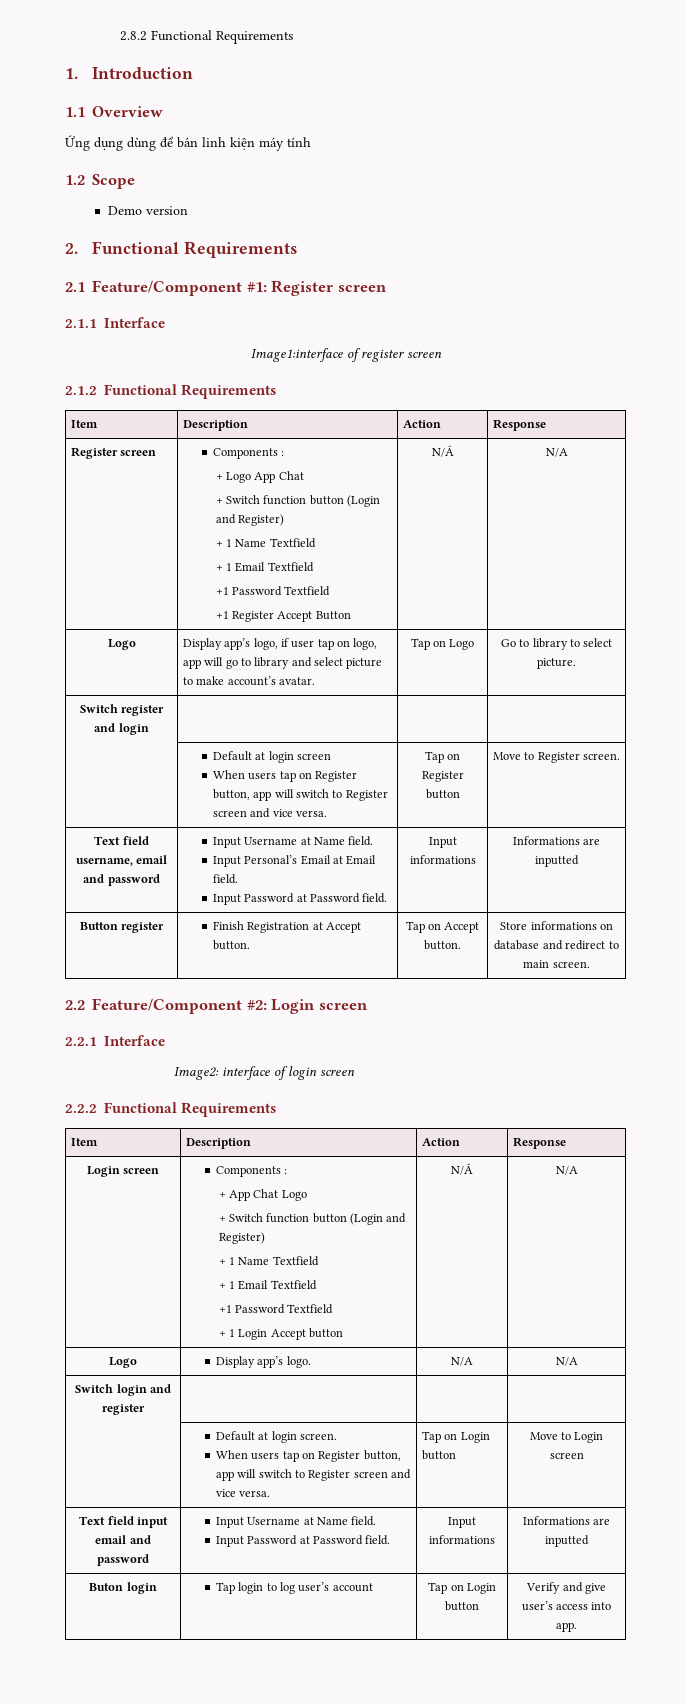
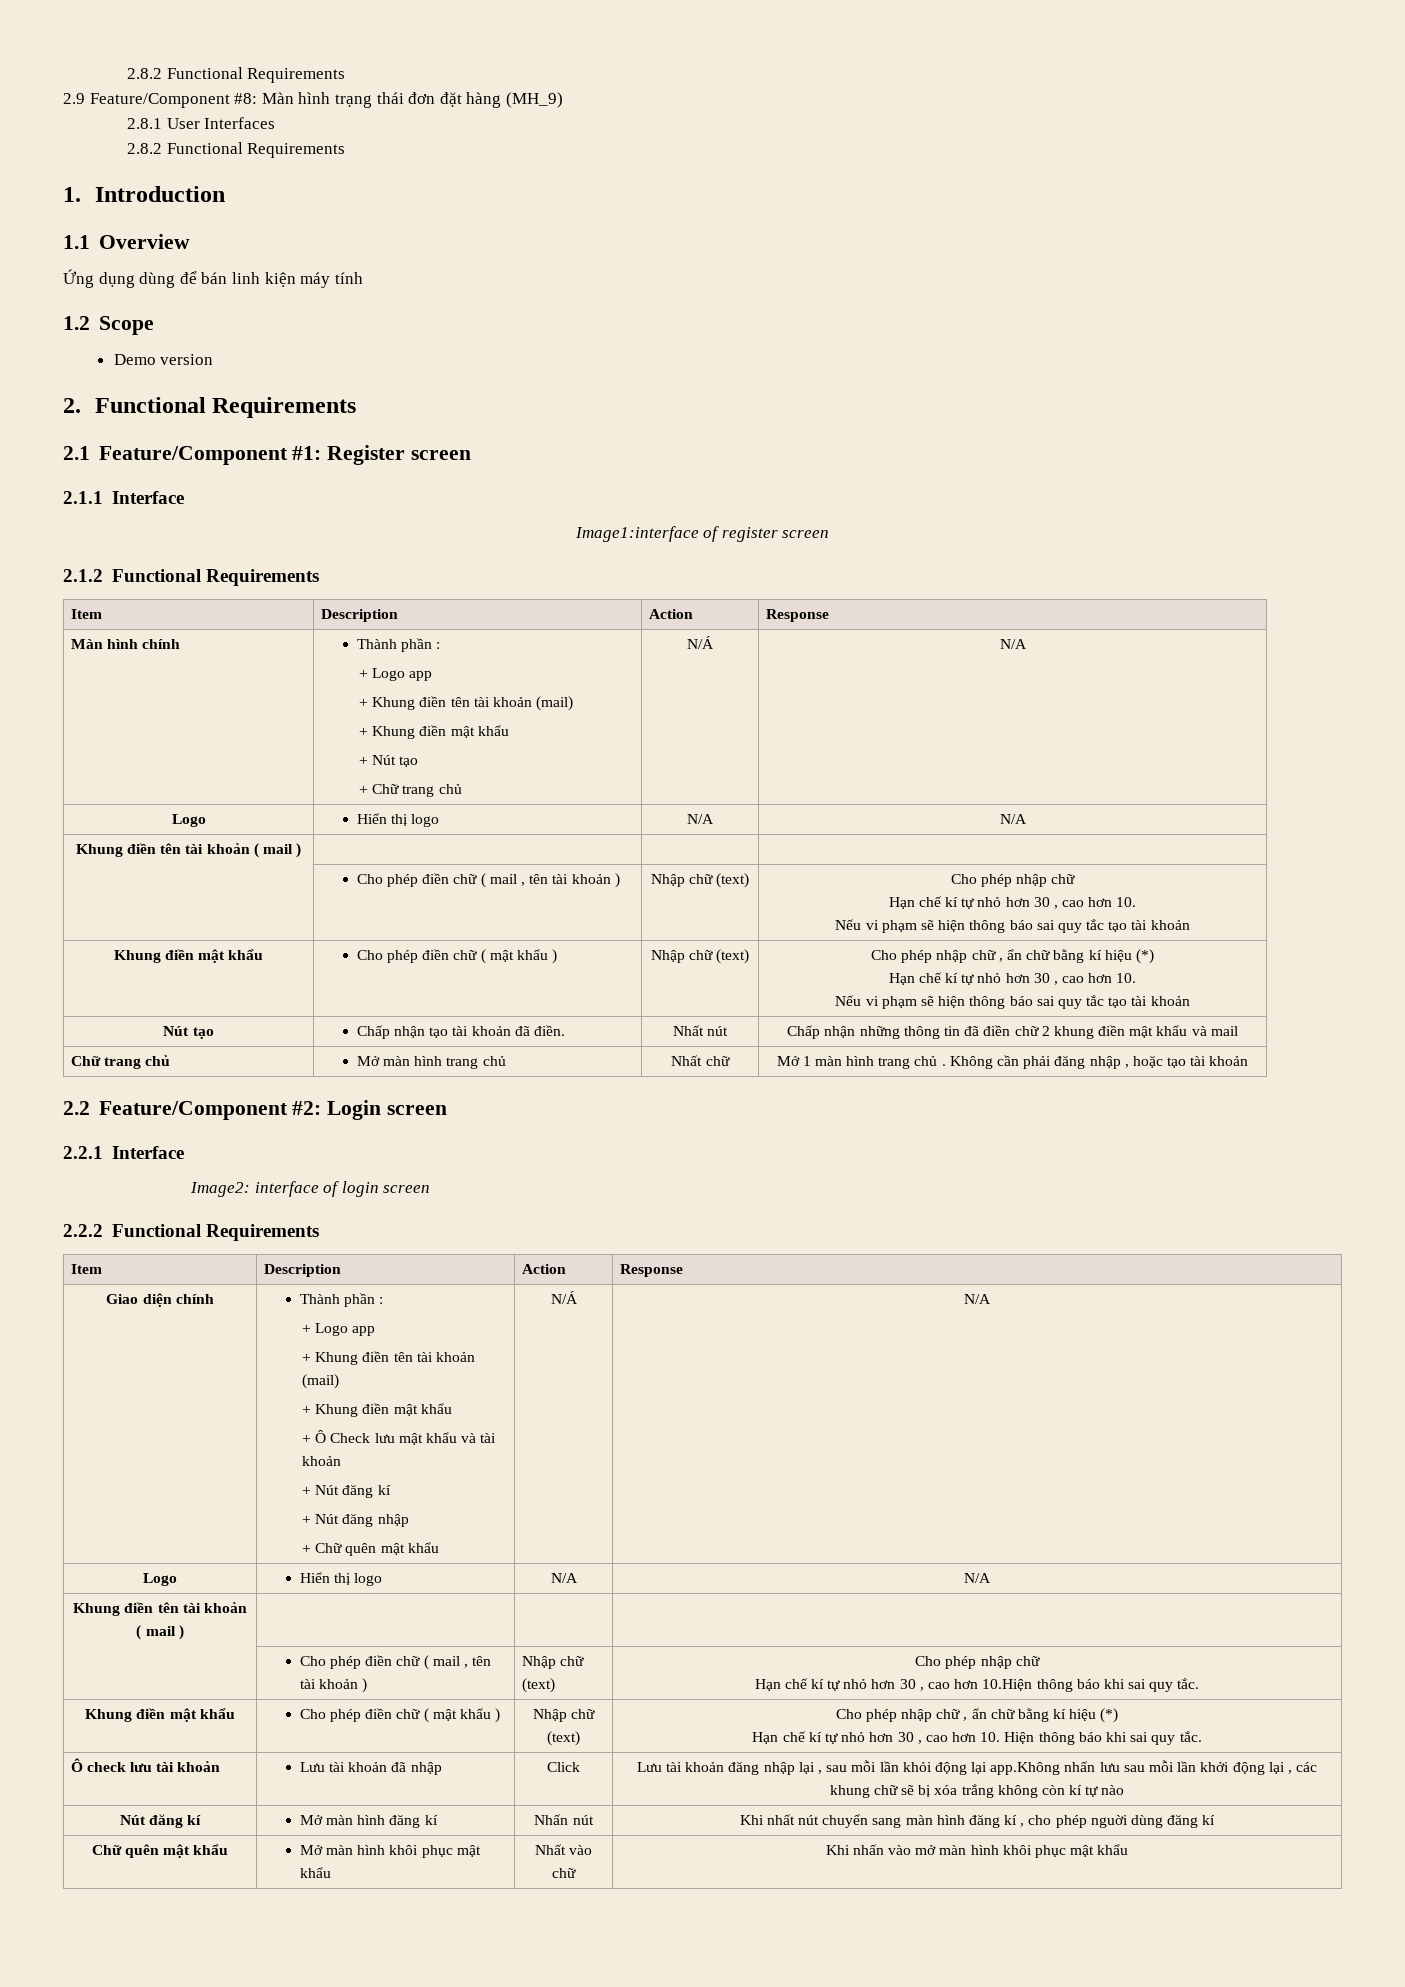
[119,30,293,44] 2.8.2 Functional Requirements -> [126,67,346,83] [63,92,563,108] [126,117,276,129] [126,142,346,158] 2.8.2 Functional Requirements // 2.9 Feature/Component #8: Màn hình trạng thái đơn đặt hàng (MH_9) // 2.8.1 User Interfaces // 2.8.2 Functional Requirements
[70,447,157,459] [212,448,285,459] [215,471,304,483] [215,495,381,507] [215,514,284,526] [215,538,316,548] [215,562,314,572] [215,586,331,596] [215,611,351,622] [431,445,454,457] [545,448,568,457] [107,639,136,650] [182,638,378,650] [182,657,383,669] [182,676,315,686] [410,638,475,650] [500,638,613,650] [537,658,576,669] [79,704,165,716] [94,723,149,735] [212,751,332,763] [212,770,358,782] [212,789,388,801] [212,808,328,818] [424,751,461,763] [421,771,464,782] [425,789,460,799] [492,752,621,763] [94,836,149,845] [75,855,168,866] [83,874,160,886] [212,836,374,848] [212,855,377,867] [212,874,238,884] [212,893,388,905] [428,837,457,848] [409,855,476,864] [512,836,601,845] [535,855,579,867] [79,922,165,933] [212,921,362,933] [212,940,250,950] [405,921,480,933] [424,940,461,950] [500,921,613,930] [494,940,619,950] [523,960,590,968] Register screen | Components : // + Logo App Chat // + Switch function button (Login and Register) // + 1 Name Textfield // + 1 Email Textfield // +1 Password Textfield // +1 Register Accept Button | N/Á | N/A // Logo | Display app’s logo, if user tap on logo, app will go to library and select picture to make account’s avatar. | Tap on Logo | Go to library to select picture. // Switch register and login | | | // | Default at login screen // When users tap on Register button, app will switch to Register screen and vice versa. | Tap on Register button | Move to Register screen. // Text field username, email and password | Input Username at Name field. // Input Personal’s Email at Email field. // Input Password at Password field. | Input informations | Informations are inputted // Button register | Finish Registration at Accept button. | Tap on Accept button. | Store informations on database and redirect to main screen. -> [70,639,181,649] [356,638,441,652] [359,668,433,681] [359,696,574,711] [359,725,509,739] [359,755,419,767] [359,784,462,797] [687,636,714,649] [999,639,1027,649] [171,814,206,827] [356,813,440,827] [687,814,714,824] [999,814,1027,824] [75,843,302,858] [356,873,620,888] [650,873,750,888] [950,874,1076,887] [888,896,1137,909] [835,919,1190,933] [113,949,264,963] [356,949,558,964] [650,949,750,964] [871,949,1154,964] [888,972,1137,985] [835,995,1190,1009] [163,1026,214,1039] [356,1025,566,1039] [672,1025,729,1036] [787,1025,1238,1039] [70,1055,171,1069] [356,1056,506,1069] [671,1055,730,1066] [776,1055,1249,1069] Màn hình chính | Thành phần : // + Logo app // + Khung điền tên tài khoản (mail) // + Khung điền mật khẩu // + Nút tạo // + Chữ trang chủ | N/Á | N/A // Logo | Hiển thị logo | N/A | N/A // Khung điền tên tài khoản ( mail ) | | | // | Cho phép điền chữ ( mail , tên tài khoản ) | Nhập chữ (text) | Cho phép nhập chữ // Hạn chế kí tự nhỏ hơn 30 , cao hơn 10. // Nếu vi phạm sẽ hiện thông báo sai quy tắc tạo tài khoản // Khung điền mật khẩu | Cho phép điền chữ ( mật khẩu ) | Nhập chữ (text) | Cho phép nhập chữ , ẩn chữ bằng kí hiệu (*) // Hạn chế kí tự nhỏ hơn 30 , cao hơn 10. // Nếu vi phạm sẽ hiện thông báo sai quy tắc tạo tài khoản // Nút tạo | Chấp nhận tạo tài khoản đã điền. | Nhất nút | Chấp nhận những thông tin đã điền chữ 2 khung điền mật khẩu và mail // Chữ trang chủ | Mở màn hình trang chủ | Nhất chữ | Mở 1 màn hình trang chủ . Không cần phải đăng nhập , hoặc tạo tài khoản
[86,1166,160,1177] [215,1166,288,1177] [218,1189,307,1201] [218,1213,407,1225] [218,1232,265,1244] [218,1256,319,1266] [218,1280,317,1290] [218,1304,334,1314] [218,1328,344,1340] [451,1163,473,1175] [555,1166,578,1175] [109,1357,137,1368] [215,1356,311,1368] [451,1357,473,1366] [555,1357,578,1366] [75,1384,171,1396] [102,1404,145,1415] [215,1431,338,1443] [215,1450,401,1462] [215,1469,412,1481] [215,1489,271,1497] [421,1431,490,1443] [421,1450,456,1460] [529,1432,604,1443] [549,1452,584,1459] [79,1516,168,1528] [95,1535,151,1544] [97,1554,149,1566] [215,1516,377,1528] [215,1535,391,1547] [448,1517,476,1528] [429,1535,495,1544] [522,1516,611,1525] [545,1535,589,1547] [89,1582,157,1594] [215,1582,373,1594] [428,1582,496,1594] [445,1601,479,1611] [526,1582,606,1594] [521,1601,612,1611] [556,1622,577,1632] Login screen | Components : // + App Chat Logo // + Switch function button (Login and Register) // + 1 Name Textfield // + 1 Email Textfield // +1 Password Textfield // + 1 Login Accept button | N/Á | N/A // Logo | Display app’s logo. | N/A | N/A // Switch login and register | | | // | Default at login screen. // When users tap on Register button, app will switch to Register screen and vice versa. | Tap on Login button | Move to Login screen // Text field input email and password | Input Username at Name field. // Input Password at Password field. | Input informations | Informations are inputted // Buton login | Tap login to log user’s account | Tap on Login button | Verify and give user’s access into app. -> [106,1293,214,1307] [299,1293,384,1307] [302,1323,376,1336] [302,1351,475,1365] [302,1374,340,1389] [302,1403,452,1417] [302,1430,497,1445] [302,1456,342,1466] [302,1484,391,1498] [302,1513,409,1527] [302,1542,439,1556] [550,1291,578,1304] [964,1294,991,1304] [143,1573,177,1586] [299,1572,383,1586] [550,1573,578,1583] [964,1573,991,1583] [73,1602,247,1616] [136,1625,184,1640] [299,1655,492,1670] [299,1678,368,1693] [521,1656,584,1669] [521,1678,555,1693] [915,1656,1040,1669] [754,1678,1200,1692] [85,1708,235,1722] [299,1708,501,1723] [532,1709,596,1722] [547,1731,580,1746] [835,1708,1119,1723] [752,1731,1202,1745] [70,1758,221,1772] [299,1762,442,1775] [547,1762,580,1772] [636,1760,1318,1775] [829,1784,1125,1798] [119,1814,202,1828] [299,1814,438,1828] [534,1814,594,1825] [739,1814,1216,1828] [91,1844,229,1858] [299,1845,481,1858] [299,1867,331,1878] [534,1844,593,1855] [552,1868,576,1878] [825,1844,1129,1858] Giao diện chính | Thành phần : // + Logo app // + Khung điền tên tài khoản (mail) // + Khung điền mật khẩu // + Ô Check lưu mật khẩu và tài khoản // + Nút đăng kí // + Nút đăng nhập // + Chữ quên mật khẩu | N/Á | N/A // Logo | Hiển thị logo | N/A | N/A // Khung điền tên tài khoản ( mail ) | | | // | Cho phép điền chữ ( mail , tên tài khoản ) | Nhập chữ (text) | Cho phép nhập chữ // Hạn chế kí tự nhỏ hơn 30 , cao hơn 10.Hiện thông báo khi sai quy tắc. // Khung điền mật khẩu | Cho phép điền chữ ( mật khẩu ) | Nhập chữ (text) | Cho phép nhập chữ , ẩn chữ bằng kí hiệu (*) // Hạn chế kí tự nhỏ hơn 30 , cao hơn 10. Hiện thông báo khi sai quy tắc. // Ô check lưu tài khoản | Lưu tài khoản đã nhập | Click | Lưu tài khoản đăng nhập lại , sau mỗi lần khỏi động lại app.Không nhấn lưu sau mỗi lần khởi động lại , các khung chữ sẽ bị xóa trắng không còn kí tự nào // Nút đăng kí | Mở màn hình đăng kí | Nhấn nút | Khi nhất nút chuyển sang màn hình đăng kí , cho phép nguời dùng đăng kí // Chữ quên mật khẩu | Mở màn hình khôi phục mật khẩu | Nhất vào chữ | Khi nhấn vào mở màn hình khôi phục mật khẩu

